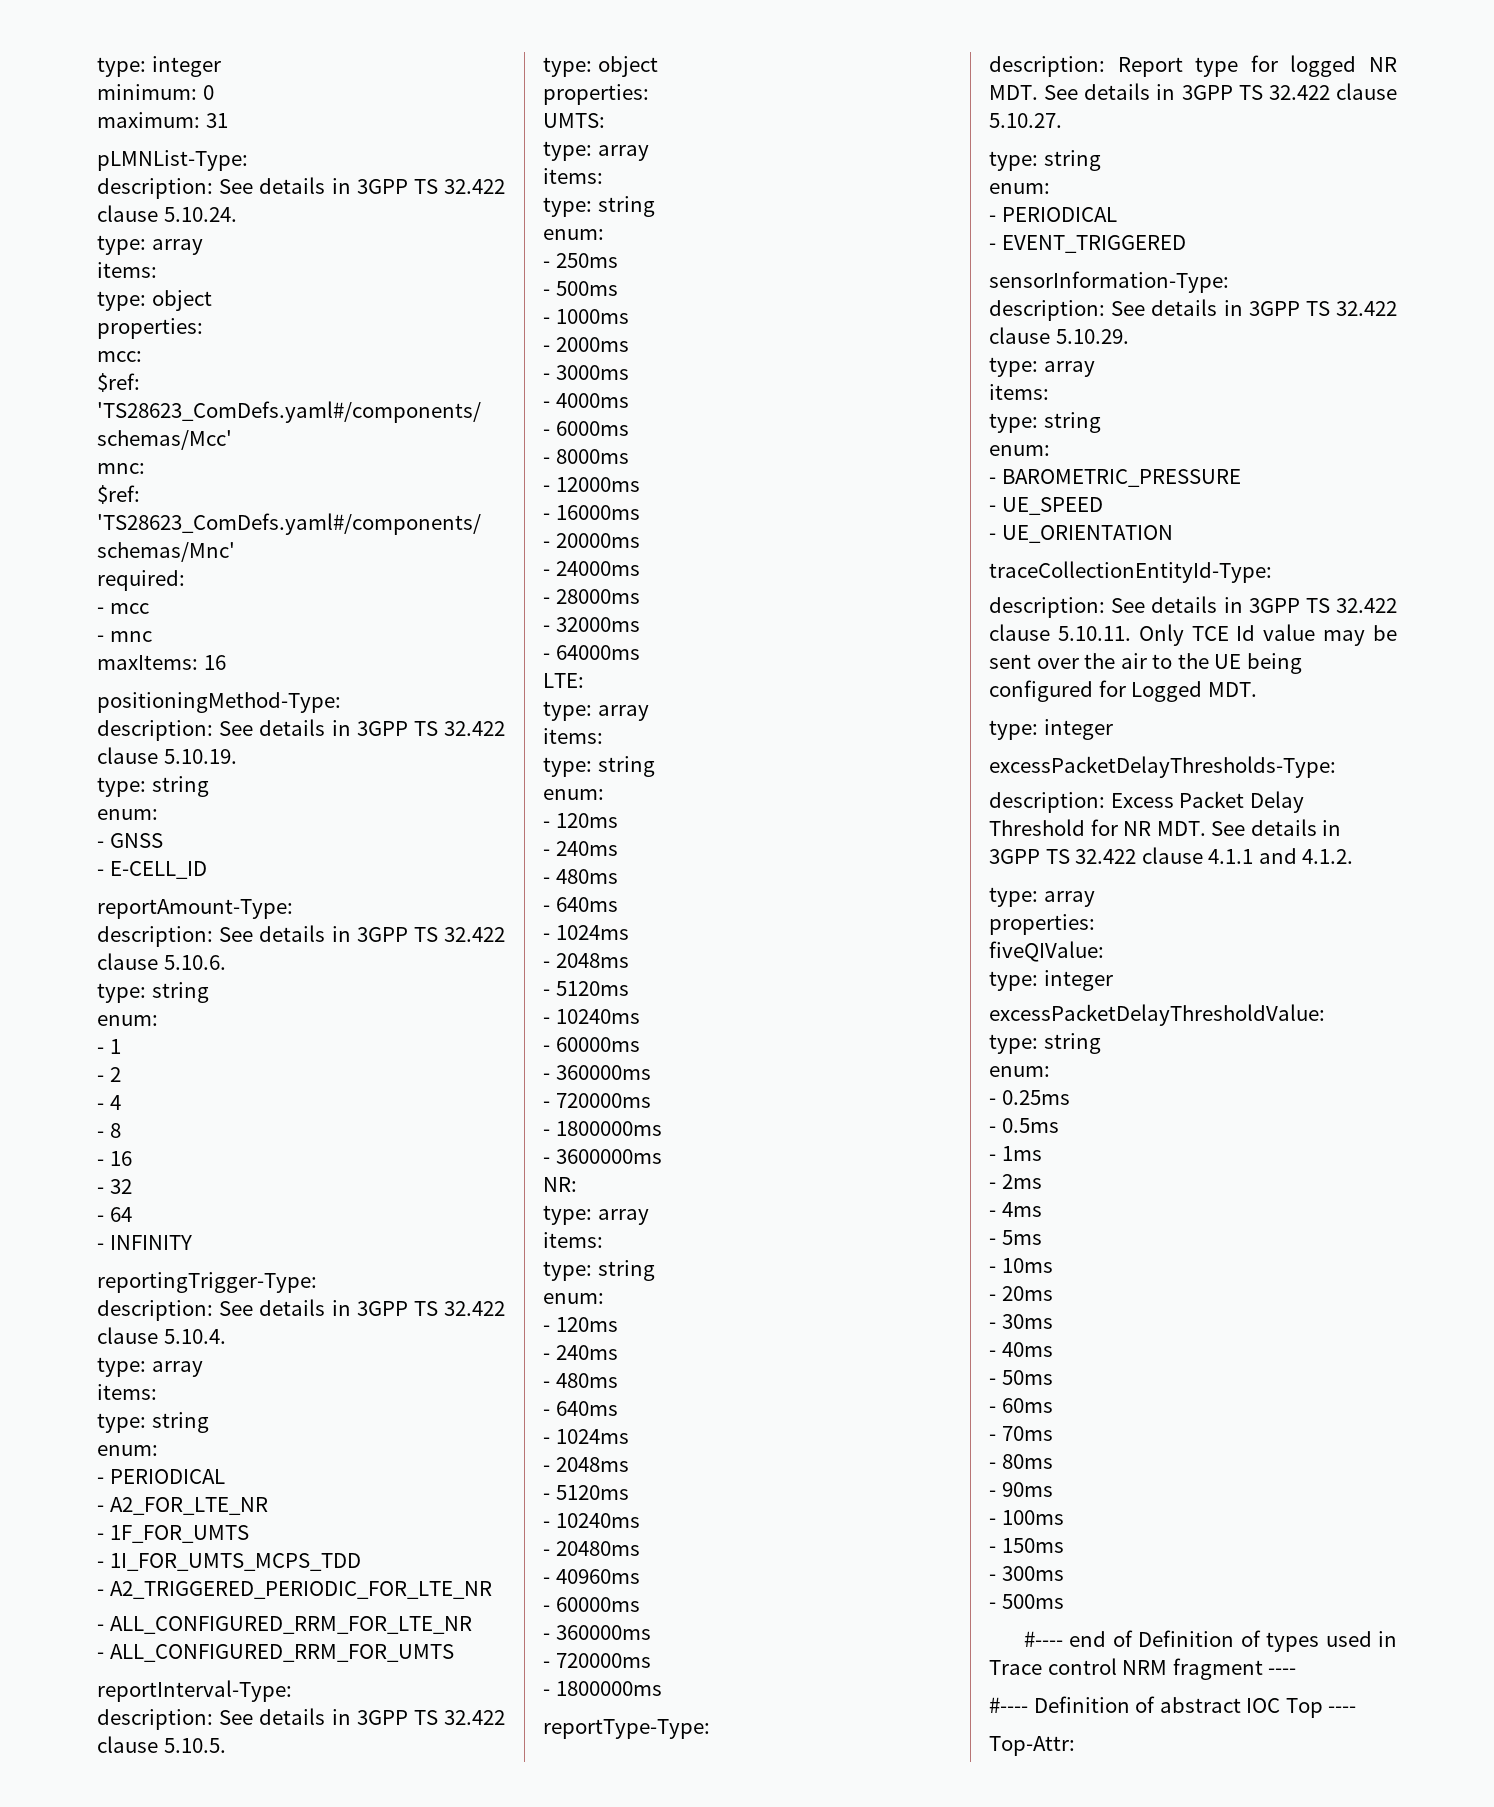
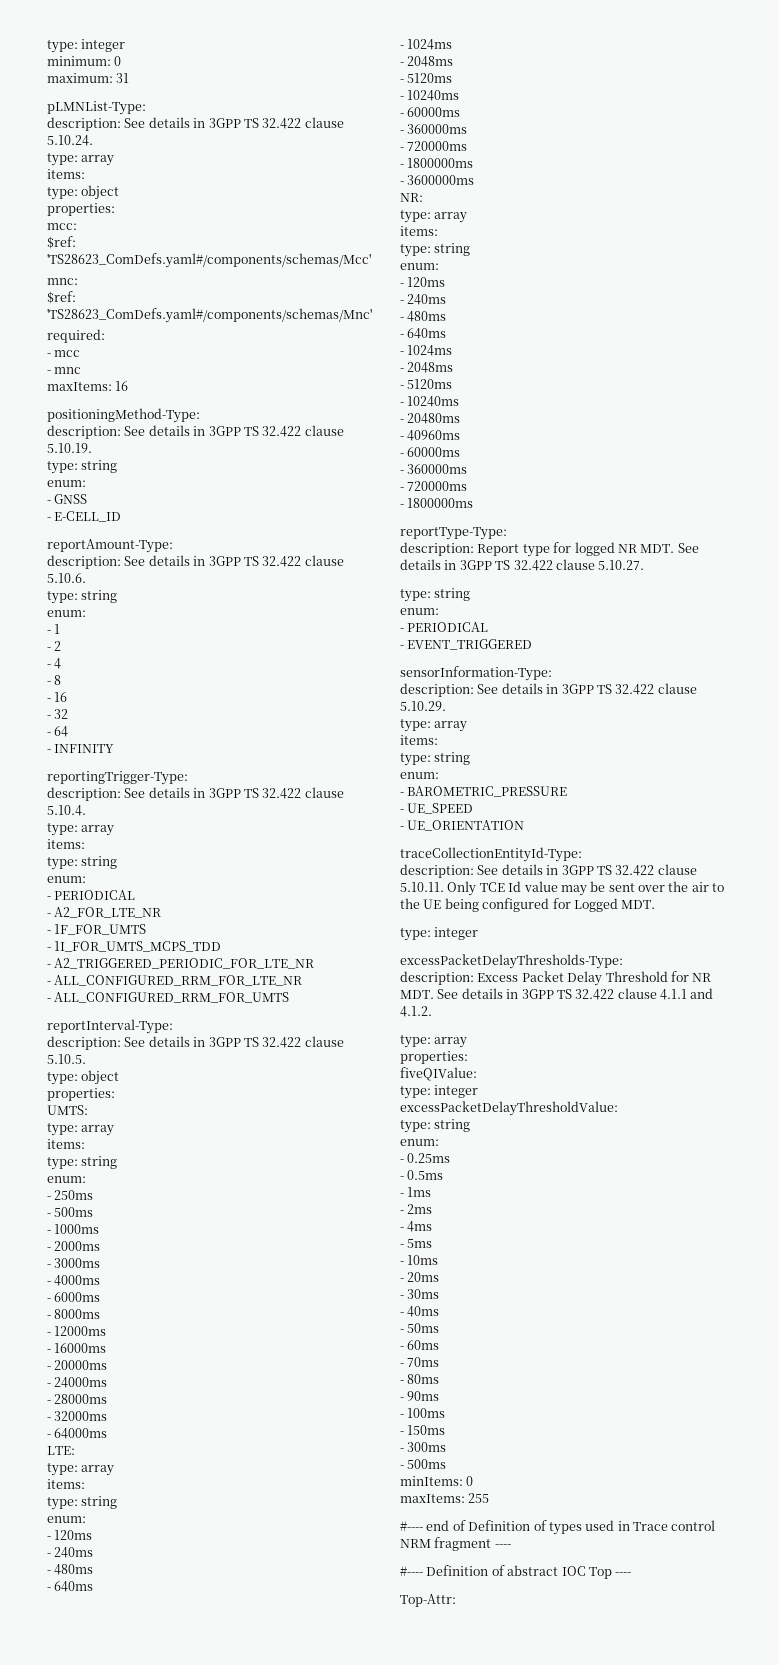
(1064, 1601) none -> [400,1476,474,1486] [400,1493,490,1503] // minItems: 0 // maxItems: 255

